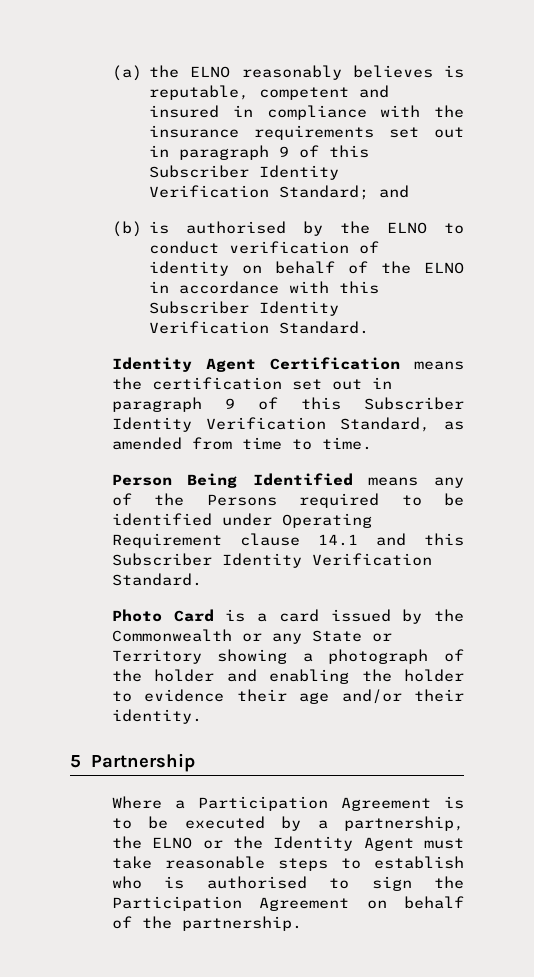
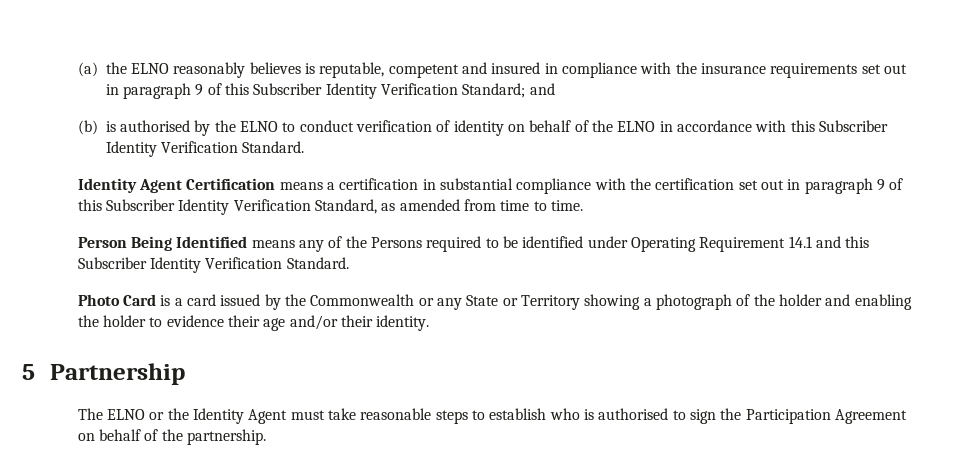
(464, 365) none -> [327,178,626,194] a certification in substantial compliance with
[239,533,300,546] clause -> (786, 244) none
[111,796,464,811] [111,816,464,831] [111,836,142,849] Where a Participation Agreement is to be executed by a partnership, the -> [77,408,103,420] The

